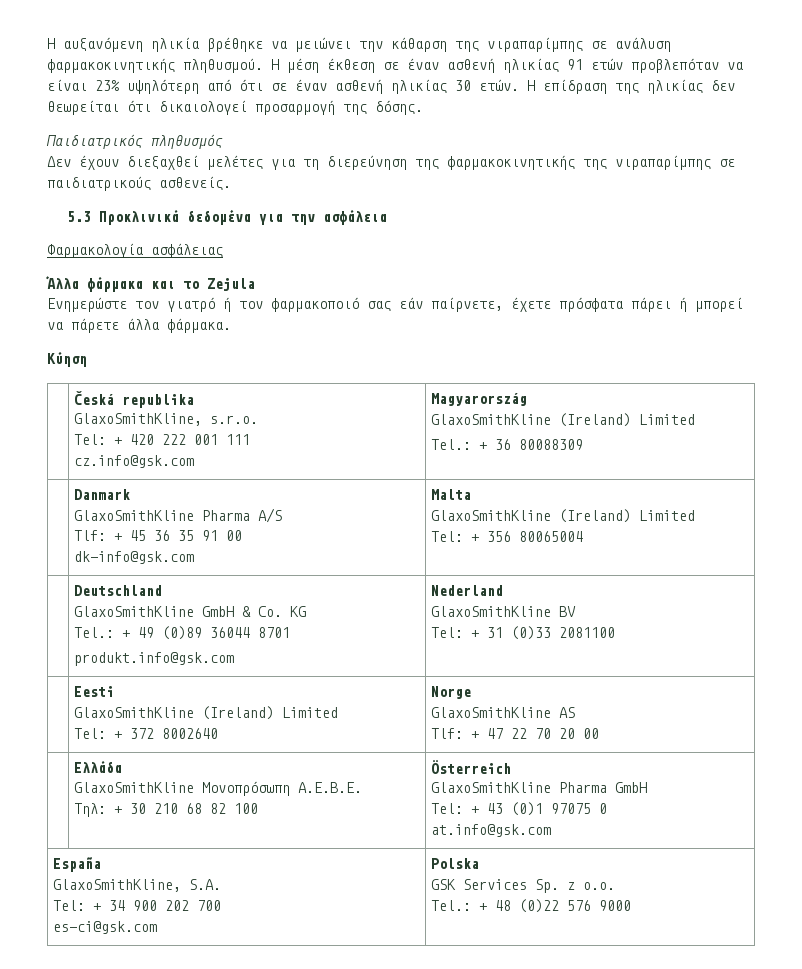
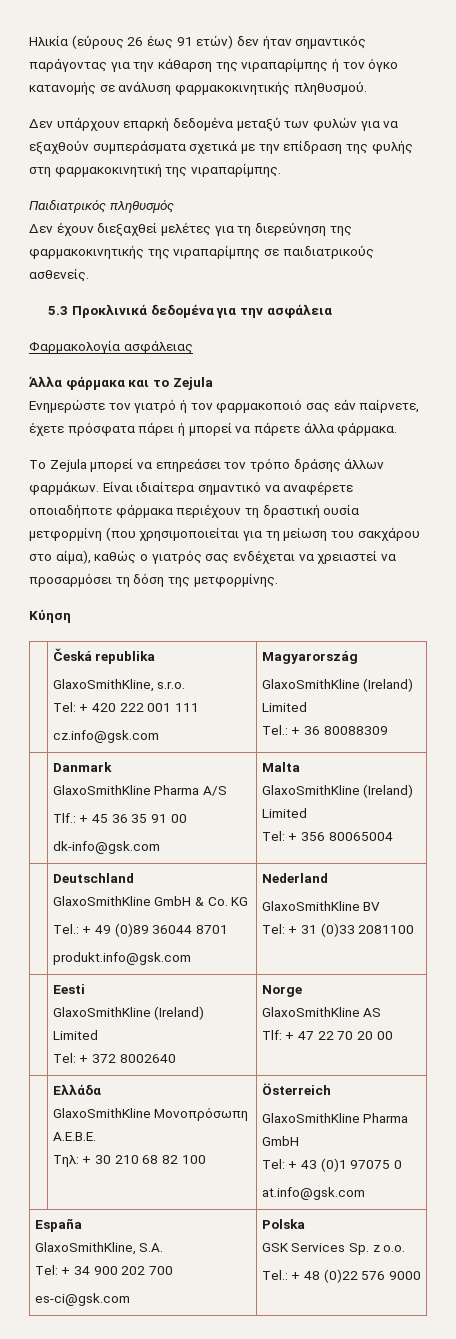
[47,37,671,52] [47,58,743,73] [47,79,735,94] [47,100,423,115] Η αυξανόμενη ηλικία βρέθηκε να μειώνει την κάθαρση της νιραπαρίμπης σε ανάλυση φαρμακοκινητικής πληθυσμού. Η μέση έκθεση σε έναν ασθενή ηλικίας 91 ετών προβλεπόταν να είναι 23% υψηλότερη από ότι σε έναν ασθενή ηλικίας 30 ετών. Η επίδραση της ηλικίας δεν θεωρείται ότι δικαιολογεί προσαρμογή της δόσης. -> [29,35,367,49] [29,58,399,72] [29,81,367,95] [29,117,399,132] [29,140,413,155] [29,163,281,177] Hλικία (εύρους 26 έως 91 ετών) δεν ήταν σημαντικός παράγοντας για την κάθαρση της νιραπαρίμπης ή τον όγκο κατανομής σε ανάλυση φαρμακοκινητικής πληθυσμού. // Δεν υπάρχουν επαρκή δεδομένα μεταξύ των φυλών για να εξαχθούν συμπεράσματα σχετικά με την επίδραση της φυλής στη φαρμακοκινητική της νιραπαρίμπης.
(231, 325) none -> [29,458,385,472] [29,481,354,495] [29,504,360,518] [29,527,420,541] [29,550,396,564] [29,573,278,587] // Το Zejula μπορεί να επηρεάσει τον τρόπο δράσης άλλων φαρμάκων. Είναι ιδιαίτερα σημαντικό να αναφέρετε οποιαδήποτε φάρμακα περιέχουν τη δραστική ουσία μετφορμίνη (που χρησιμοποιείται για τη μείωση του σακχάρου στο αίμα), καθώς ο γιατρός σας ενδέχεται να χρειαστεί να προσαρμόσει τη δόση της μετφορμίνης.
[73,530,106,541] Tlf: -> [52,813,76,823] Tlf.:

